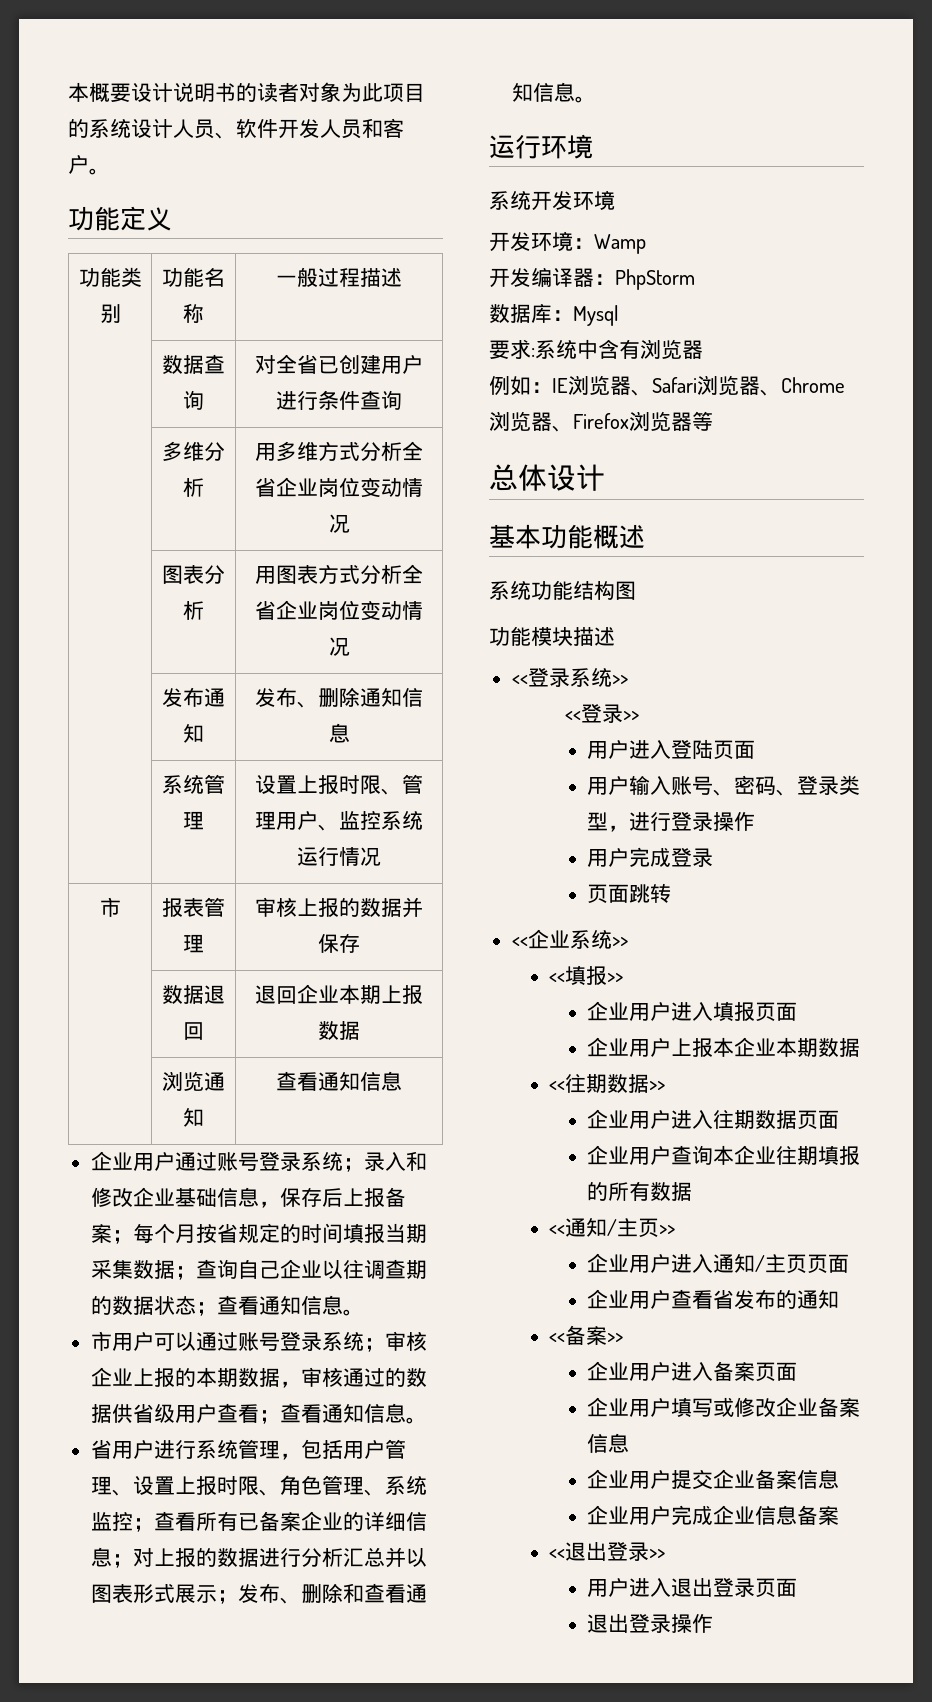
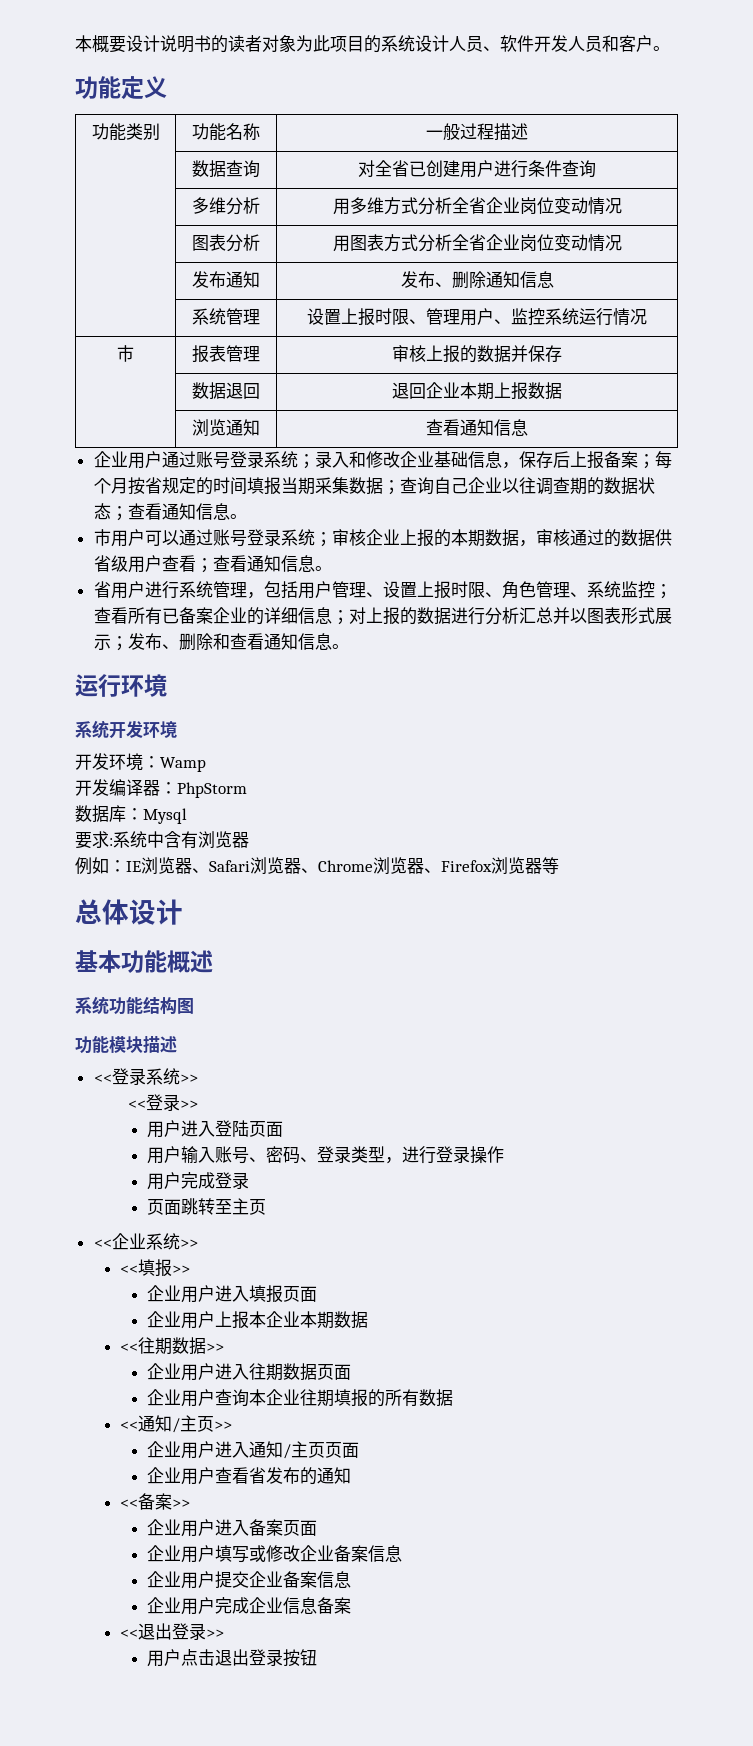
(672, 893) none -> [215,1198,267,1215] 至主页
[629,1578,798,1597] [587,1614,714,1633] 进入退出登录页面 // 退出登录操作 -> [181,1649,318,1667] 点击退出登录按钮

